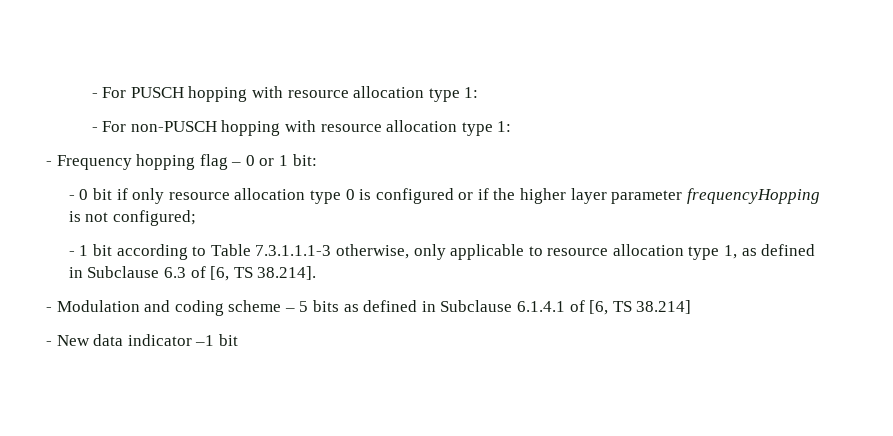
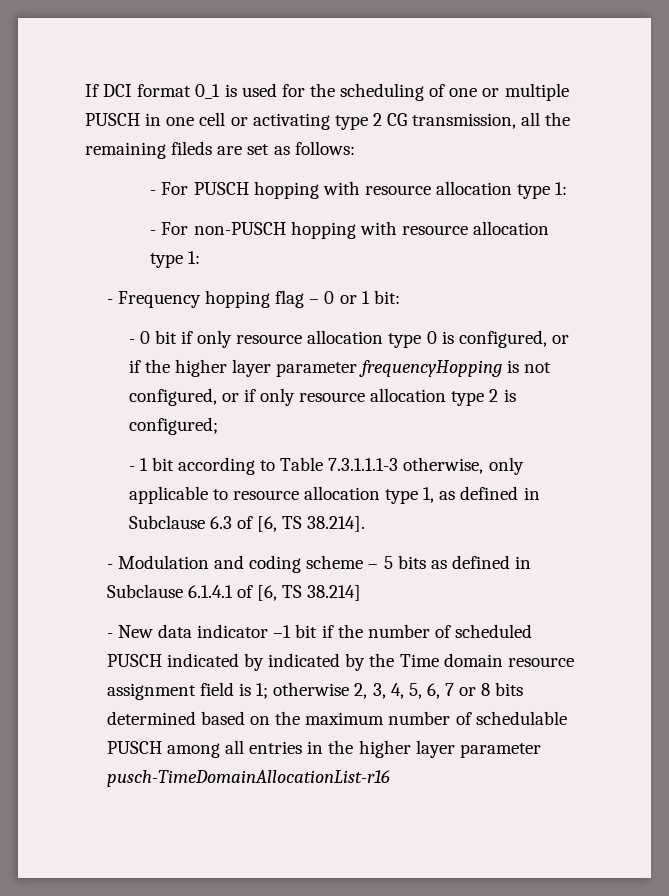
(91, 95) none -> [85,83,569,101] [85,112,571,130] [85,141,355,159] If DCI format 0_1 is used for the scheduling of one or multiple PUSCH in one cell or activating type 2 CG transmission, all the remaining fileds are set as follows: //
[375,188,454,204] configured -> [458,330,547,348] configured,
(109, 217) none -> [128,388,516,406] configured, or if only resource allocation type 2 is
(238, 340) none -> [321,624,533,638] [106,653,574,671] [106,682,524,700] [106,711,567,725] [106,740,541,758] [106,770,390,787] if the number of scheduled PUSCH indicated by indicated by the Time domain resource assignment field is 1; otherwise 2, 3, 4, 5, 6, 7 or 8 bits determined based on the maximum number of schedulable PUSCH among all entries in the higher layer parameter pusch-TimeDomainAllocationList-r16

